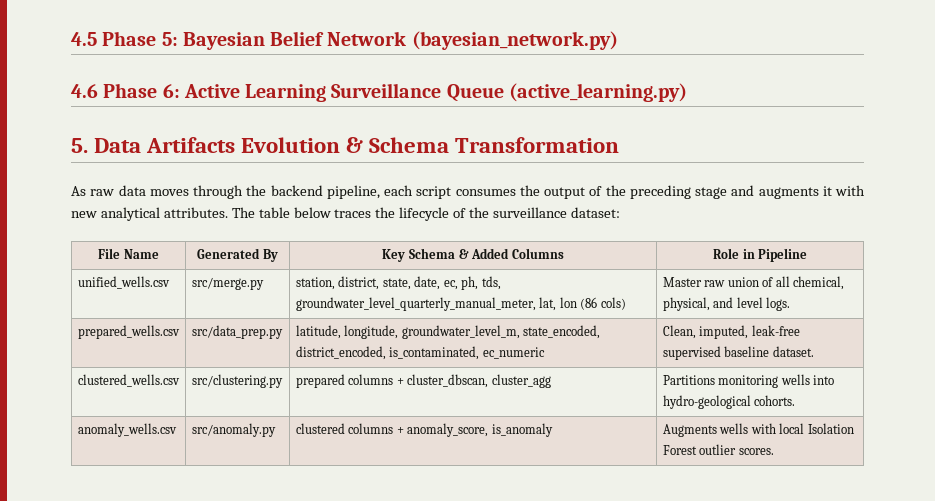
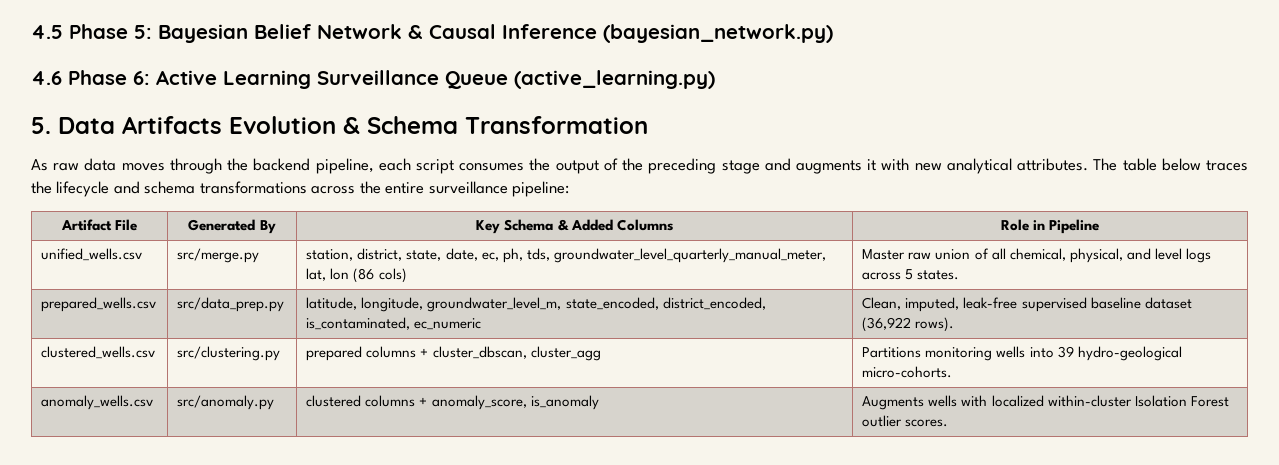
(407, 38) none -> [408,24,597,39] & Causal Inference
[453,207,620,218] of the surveillance dataset: // -> [113,181,570,197] [60,219,112,231] and schema transformations across the entire surveillance pipeline: // Artifact
[123,249,159,259] Name -> (138, 225) none
[766,297,791,311] logs. -> [1185,248,1211,263] [862,269,960,280] logs across 5 states.
[772,346,814,357] dataset. -> [1144,297,1192,309] [862,317,955,332] dataset (36,922 rows).
[662,395,796,409] hydro-geological cohorts. -> [1057,346,1182,361] [862,366,953,378] 39 hydro-geological micro-cohorts.
[779,423,805,434] local -> [991,395,1132,407] localized within-cluster

